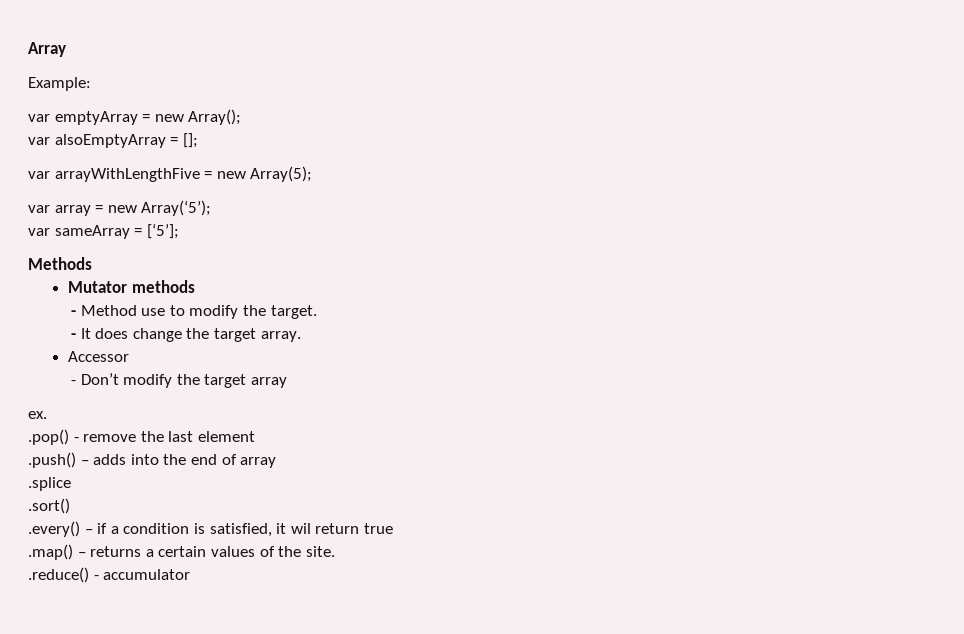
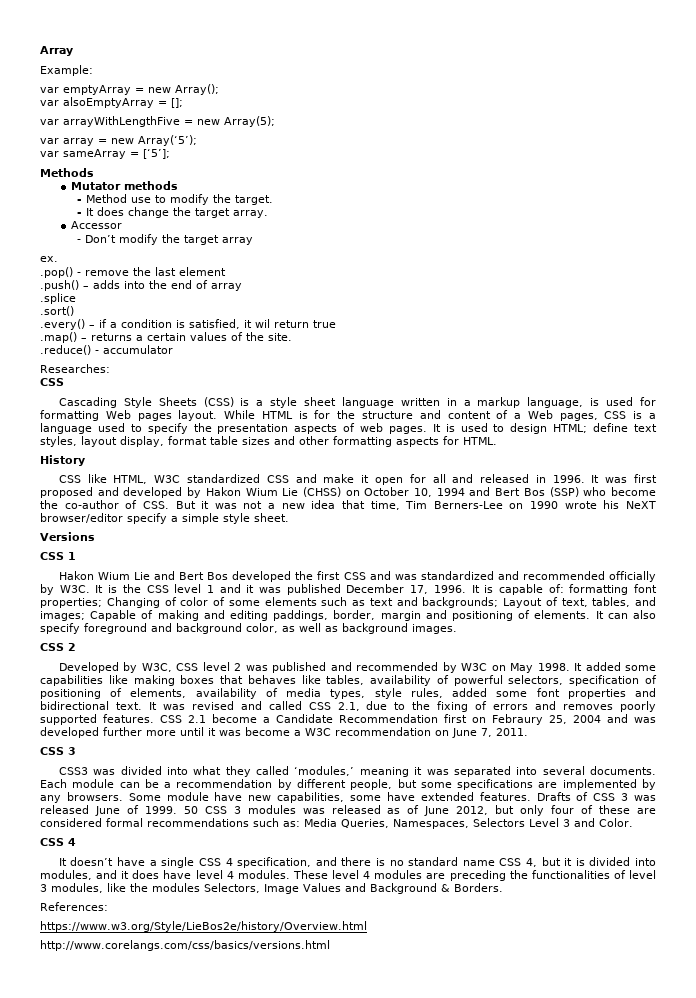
(191, 574) none -> [40,364,110,373] [40,378,64,386] [58,397,656,408] [40,410,657,421] [40,423,657,434] [40,436,497,447] [40,455,85,466] [58,474,657,485] [40,487,656,498] [40,500,657,510] [40,513,289,524] [40,532,95,541] [40,552,76,560] [58,571,656,582] [40,584,657,595] [40,597,656,608] [40,610,656,621] [40,623,457,634] [40,643,76,651] [58,662,657,673] [40,675,657,686] [40,688,656,699] [40,701,656,712] [40,714,656,725] [40,727,528,738] [40,747,76,755] [58,766,657,777] [40,779,656,790] [40,792,657,803] [40,805,657,816] [40,818,633,829] [40,838,76,846] [58,857,656,868] [40,870,657,881] [40,883,503,894] [40,902,108,911] [40,921,367,932] [40,940,330,951] // Researches: // CSS // Cascading Style Sheets (CSS) is a style sheet language written in a markup language, is used for formatting Web pages layout. While HTML is for the structure and content of a Web pages, CSS is a language used to specify the presentation aspects of web pages. It is used to design HTML; define text styles, layout display, format table sizes and other formatting aspects for HTML. // History // CSS like HTML, W3C standardized CSS and make it open for all and released in 1996. It was first proposed and developed by Hakon Wium Lie (CHSS) on October 10, 1994 and Bert Bos (SSP) who become the co-author of CSS. But it was not a new idea that time, Tim Berners-Lee on 1990 wrote his NeXT browser/editor specify a simple style sheet. // Versions // CSS 1 // Hakon Wium Lie and Bert Bos developed the first CSS and was standardized and recommended officially by W3C. It is the CSS level 1 and it was published December 17, 1996. It is capable of: formatting font properties; Changing of color of some elements such as text and backgrounds; Layout of text, tables, and images; Capable of making and editing paddings, border, margin and positioning of elements. It can also specify foreground and background color, as well as background images. // CSS 2 // Developed by W3C, CSS level 2 was published and recommended by W3C on May 1998. It added some capabilities like making boxes that behaves like tables, availability of powerful selectors, specification of positioning of elements, availability of media types, style rules, added some font properties and bidirectional text. It was revised and called CSS 2.1, due to the fixing of errors and removes poorly supported features. CSS 2.1 become a Candidate Recommendation first on Febraury 25, 2004 and was developed further more until it was become a W3C recommendation on June 7, 2011. // CSS 3 // CSS3 was divided into what they called ‘modules,’ meaning it was separated into several documents. Each module can be a recommendation by different people, but some specifications are implemented by any browsers. Some module have new capabilities, some have extended features. Drafts of CSS 3 was released June of 1999. 50 CSS 3 modules was released as of June 2012, but only four of these are considered formal recommendations such as: Media Queries, Namespaces, Selectors Level 3 and Color. // CSS 4 // It doesn’t have a single CSS 4 specification, and there is no standard name CSS 4, but it is divided into modules, and it does have level 4 modules. These level 4 modules are preceding the functionalities of level 3 modules, like the modules Selectors, Image Values and Background & Borders. // References: // https://www.w3.org/Style/LieBos2e/history/Overview.html // http://www.corelangs.com/css/basics/versions.html

